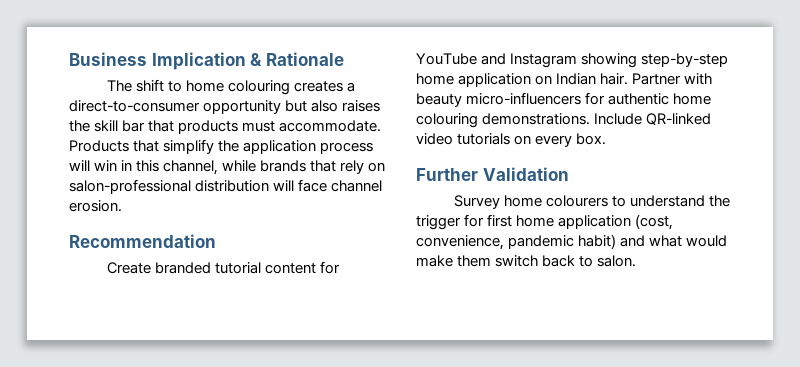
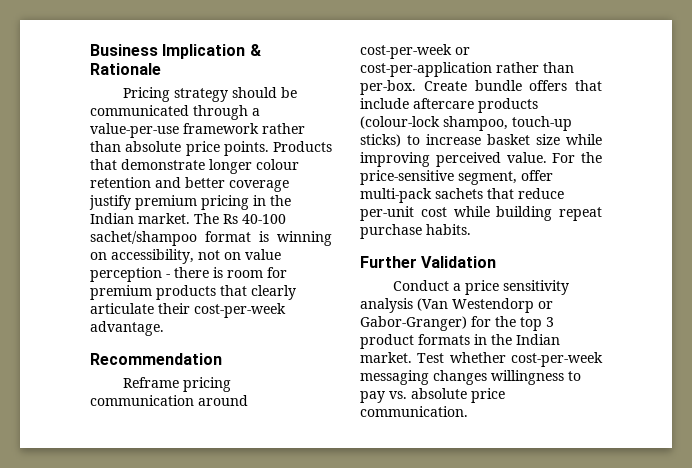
[106,79,355,95] [69,100,381,114] [69,120,382,134] [69,139,374,154] [69,160,386,175] [69,179,383,194] [69,200,122,212] [69,234,216,248] [106,261,340,274] [416,53,729,68] [416,73,713,87] [416,92,712,107] [416,113,712,128] [416,133,607,147] [416,167,569,181] [453,195,730,209] [416,214,674,230] [416,234,728,250] [416,255,637,267] The shift to home colouring creates a direct-to-consumer opportunity but also raises the skill bar that products must accommodate. Products that simplify the application process will win in this channel, while brands that rely on salon-professional distribution will face channel erosion. // Recommendation // Create branded tutorial content for YouTube and Instagram showing step-by-step home application on Indian hair. Partner with beauty micro-influencers for authentic home colouring demonstrations. Include QR-linked video tutorials on every box. // Further Validation // Survey home colourers to understand the trigger for first home application (cost, convenience, pandemic habit) and what would make them switch back to salon. -> [122,87,297,102] [90,105,260,120] [90,123,305,138] [90,141,332,156] [90,159,299,174] [90,177,289,192] [89,195,291,210] [90,213,286,224] [90,231,332,246] [90,249,281,264] [90,267,287,282] [90,285,296,300] [90,303,286,318] [90,321,164,336] [90,353,222,365] [122,377,231,392] [90,395,248,406] [360,44,470,59] [360,62,574,77] [360,80,602,95] [360,98,538,113] [360,116,572,131] [360,134,602,147] [360,152,602,167] [360,170,553,185] [360,188,564,203] [360,206,602,221] [360,224,471,239] [360,256,497,268] [392,280,569,295] [360,298,553,313] [360,316,554,331] [360,334,560,349] [360,352,603,367] [360,370,581,385] [360,388,505,403] [360,406,468,417] Pricing strategy should be communicated through a value-per-use framework rather than absolute price points. Products that demonstrate longer colour retention and better coverage justify premium pricing in the Indian market. The Rs 40-100 sachet/shampoo format is winning on accessibility, not on value perception - there is room for premium products that clearly articulate their cost-per-week advantage. // Recommendation // Reframe pricing communication around cost-per-week or cost-per-application rather than per-box. Create bundle offers that include aftercare products (colour-lock shampoo, touch-up sticks) to increase basket size while improving perceived value. For the price-sensitive segment, offer multi-pack sachets that reduce per-unit cost while building repeat purchase habits. // Further Validation // Conduct a price sensitivity analysis (Van Westendorp or Gabor-Granger) for the top 3 product formats in the Indian market. Test whether cost-per-week messaging changes willingness to pay vs. absolute price communication.

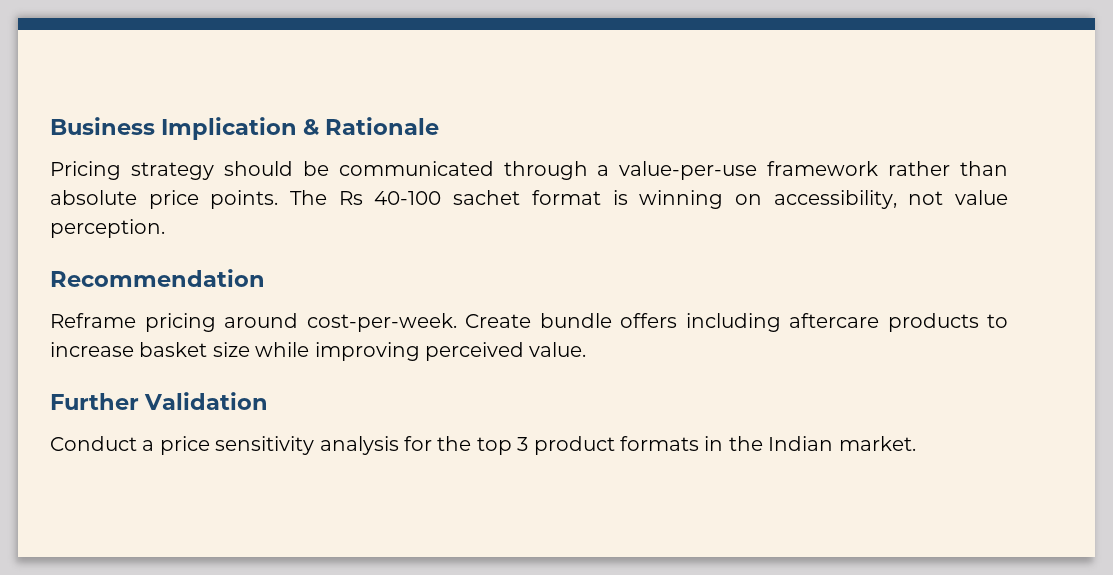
[273,141,332,152] [90,159,299,174] [90,177,289,192] [89,195,291,210] [90,213,190,224] Products that demonstrate longer colour retention and better coverage justify premium pricing in the Indian market. -> (279, 199) none
[90,231,197,246] sachet/shampoo -> [453,190,521,205] sachet
[224,249,281,260] [90,267,287,282] [90,285,296,300] [90,303,286,318] [90,321,164,336] [90,353,222,365] [122,377,231,392] [90,395,248,406] [360,44,470,59] [360,62,574,77] [360,80,602,95] [360,98,538,113] [360,116,572,131] [360,134,401,147] on value perception - there is room for premium products that clearly articulate their cost-per-week advantage. // Recommendation // Reframe pricing communication around cost-per-week or cost-per-application rather than per-box. Create bundle offers that include aftercare products (colour-lock shampoo, touch-up sticks) -> [955,190,1009,205] [50,219,165,238] [50,269,265,287] [50,313,979,332] value perception. // Recommendation // Reframe pricing around cost-per-week. Create bundle offers including aftercare products
[552,152,602,163] [360,170,553,185] [360,188,564,203] [360,206,602,221] [360,224,471,239] For the price-sensitive segment, offer multi-pack sachets that reduce per-unit cost while building repeat purchase habits. -> (587, 349) none
[417,298,553,313] [360,316,467,331] (Van Westendorp or Gabor-Granger) -> (399, 445) none
[417,352,603,367] [360,370,581,385] [360,388,505,403] [360,406,468,417] Test whether cost-per-week messaging changes willingness to pay vs. absolute price communication. -> (916, 443) none

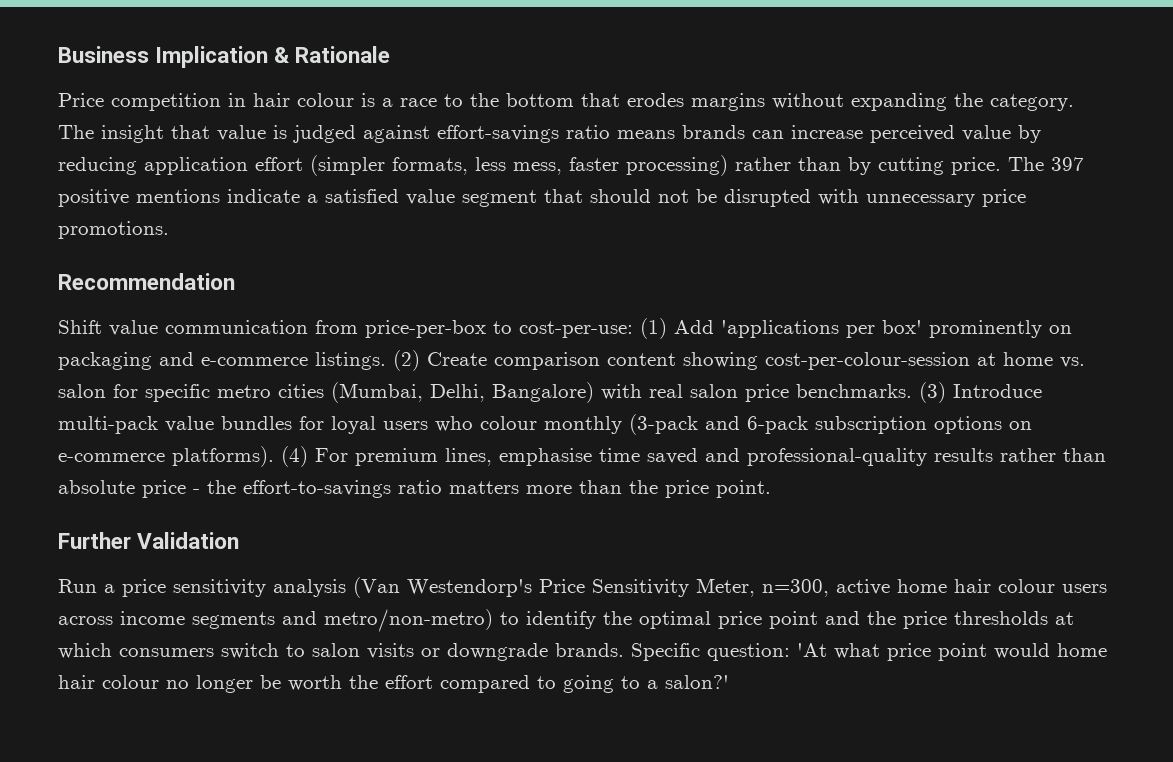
[50,161,1008,180] [50,190,1009,209] [50,219,165,238] [50,269,265,287] [50,313,1008,332] [50,342,587,361] Pricing strategy should be communicated through a value-per-use framework rather than absolute price points. The Rs 40-100 sachet format is winning on accessibility, not value perception. // Recommendation // Reframe pricing around cost-per-week. Create bundle offers including aftercare products to increase basket size while improving perceived value. -> [58,93,1074,111] [58,125,1041,143] [58,155,1084,176] [58,189,1026,207] [58,221,169,239] [58,273,235,290] [58,318,1072,339] [58,350,1085,371] [58,382,1042,403] [58,414,1032,435] [58,446,1106,467] [58,480,771,498] Price competition in hair colour is a race to the bottom that erodes margins without expanding the category. The insight that value is judged against effort-savings ratio means brands can increase perceived value by reducing application effort (simpler formats, less mess, faster processing) rather than by cutting price. The 397 positive mentions indicate a satisfied value segment that should not be disrupted with unnecessary price promotions. // Recommendation // Shift value communication from price-per-box to cost-per-use: (1) Add 'applications per box' prominently on packaging and e-commerce listings. (2) Create comparison content showing cost-per-colour-session at home vs. salon for specific metro cities (Mumbai, Delhi, Bangalore) with real salon price benchmarks. (3) Introduce multi-pack value bundles for loyal users who colour monthly (3-pack and 6-pack subscription options on e-commerce platforms). (4) For premium lines, emphasise time saved and professional-quality results rather than absolute price - the effort-to-savings ratio matters more than the price point.
[50,436,137,451] Conduct -> [58,579,97,593] Run
[404,436,916,455] for the top 3 product formats in the Indian market. -> [353,577,1107,598] [58,609,1074,632] [58,643,1107,661] [58,675,729,693] (Van Westendorp's Price Sensitivity Meter, n=300, active home hair colour users across income segments and metro/non-metro) to identify the optimal price point and the price thresholds at which consumers switch to salon visits or downgrade brands. Specific question: 'At what price point would home hair colour no longer be worth the effort compared to going to a salon?'

